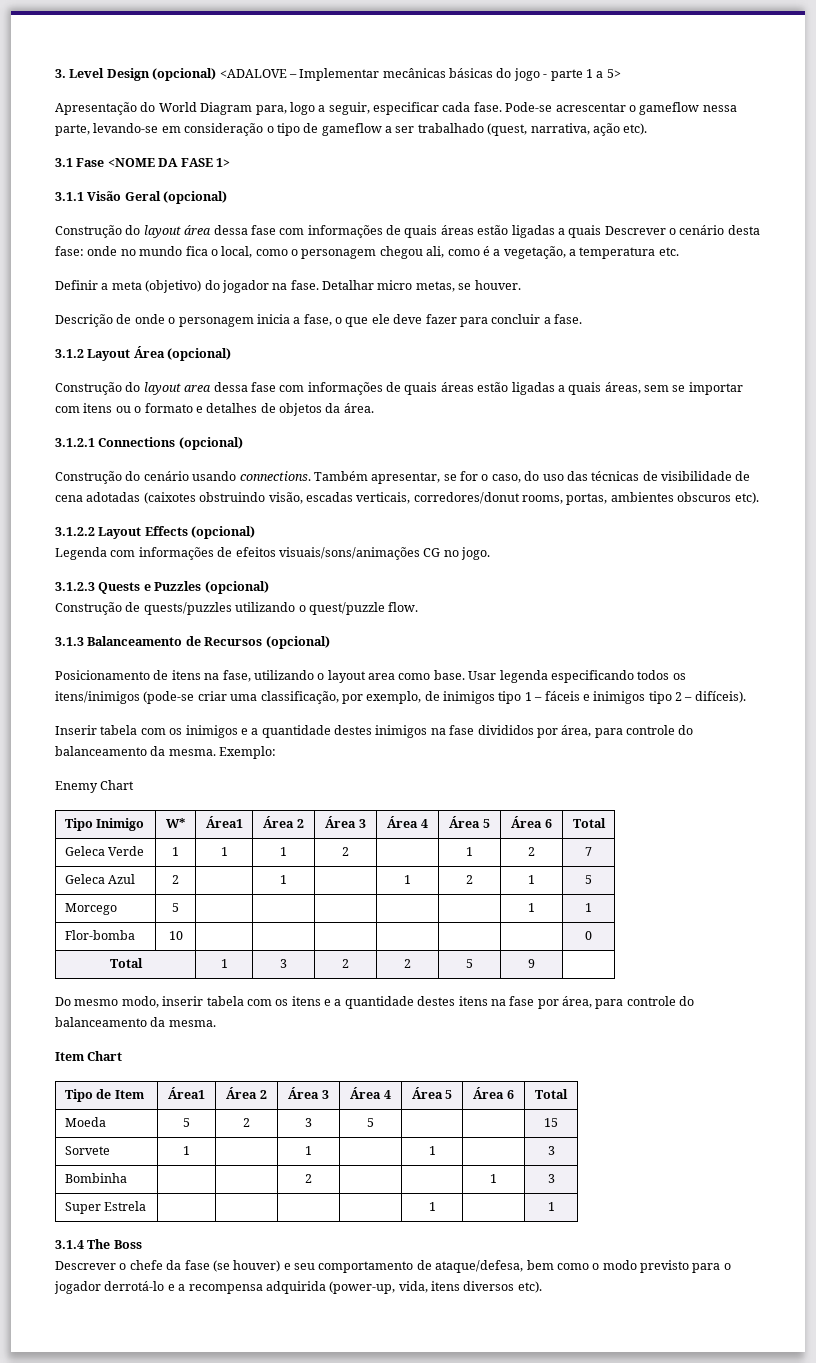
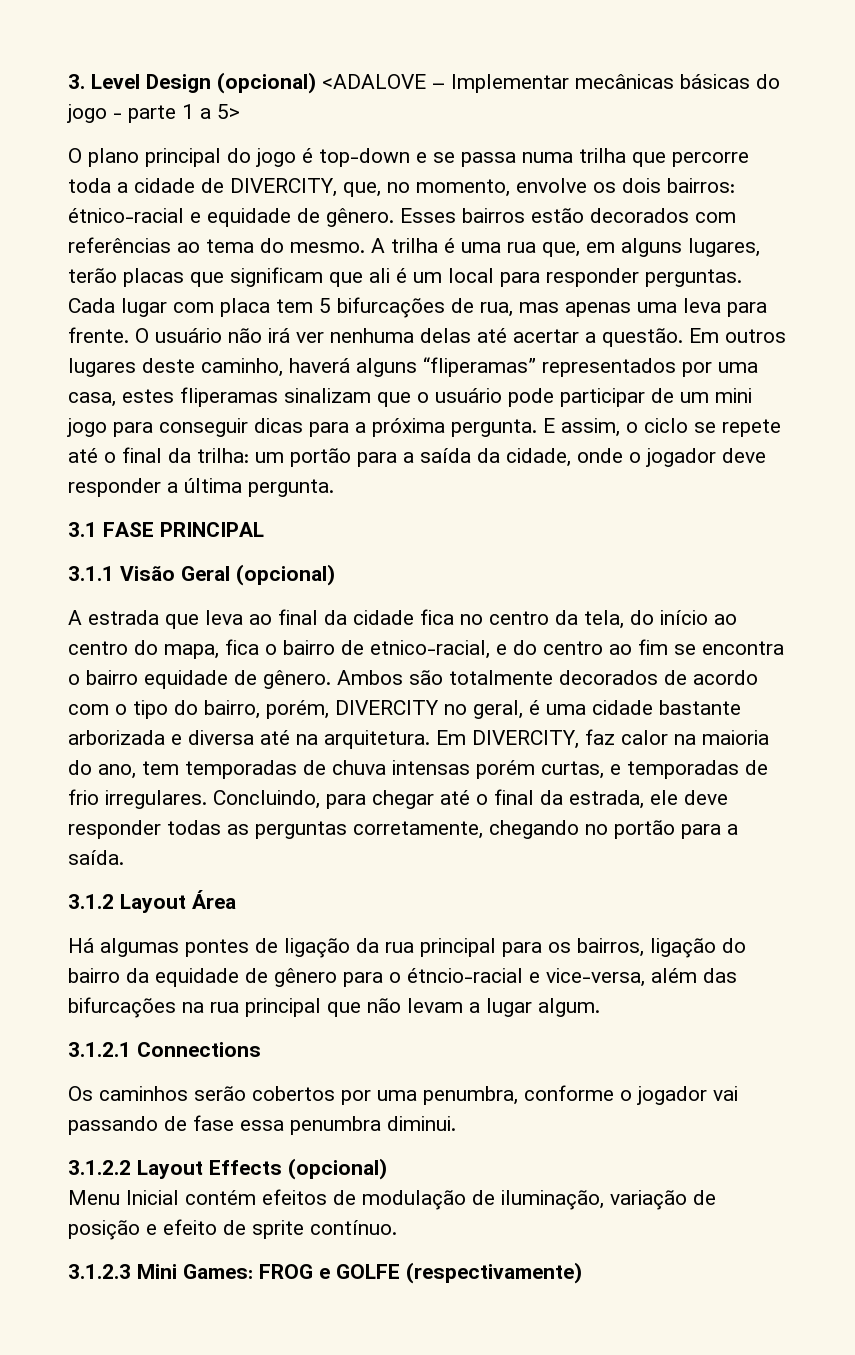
[55,102,737,115] [55,123,648,136] [55,158,230,167] [55,191,228,204] [55,225,760,238] [55,246,679,259] [55,280,521,293] [55,314,582,327] [55,346,232,361] [55,382,743,395] [55,403,374,416] [55,437,243,450] [55,471,751,484] [55,492,759,505] [55,526,256,539] [55,547,490,560] [55,581,269,594] [55,602,419,615] [55,636,330,649] [55,670,686,683] [55,691,746,704] [55,725,694,738] [55,746,277,759] [55,780,135,793] [64,818,145,831] [166,818,185,828] [205,816,243,828] [263,816,304,828] [325,816,366,828] [387,816,428,828] [449,816,490,828] [511,816,552,828] [572,818,606,828] [64,846,145,856] [172,847,179,856] [220,847,228,856] [280,847,287,856] [342,847,349,856] [466,847,473,856] [528,847,535,856] [585,847,592,856] [64,874,136,884] [172,875,179,884] [280,875,287,884] [404,875,411,884] [466,875,473,884] [528,875,535,884] [585,875,592,884] [64,903,117,915] [172,903,179,912] [528,903,535,912] [585,903,592,912] [64,930,135,940] [168,931,183,940] [585,931,592,940] [109,958,143,968] [220,959,228,968] [280,959,287,968] [342,959,349,968] [404,959,411,968] [466,959,473,968] [528,959,535,968] [55,996,695,1009] [55,1017,216,1027] [55,1051,123,1061] [64,1089,144,1102] [168,1087,205,1099] [226,1087,267,1099] [288,1087,329,1099] [350,1087,391,1099] [411,1087,453,1099] [473,1087,514,1099] [535,1089,568,1099] [64,1117,106,1127] [183,1118,190,1127] [243,1118,250,1127] [305,1118,312,1127] [367,1118,374,1127] [544,1118,558,1127] [64,1146,110,1155] [183,1146,190,1155] [305,1146,312,1155] [428,1146,436,1155] [547,1146,555,1155] [64,1173,127,1183] [305,1174,312,1183] [490,1174,497,1183] [547,1174,555,1183] [64,1201,147,1214] [428,1202,436,1211] [547,1202,555,1211] [55,1239,142,1249] [55,1260,731,1273] [54,1281,542,1294] Apresentação do World Diagram para, logo a seguir, especificar cada fase. Pode-se acrescentar o gameflow nessa parte, levando-se em consideração o tipo de gameflow a ser trabalhado (quest, narrativa, ação etc). // 3.1 Fase <NOME DA FASE 1> // 3.1.1 Visão Geral (opcional) // Construção do layout área dessa fase com informações de quais áreas estão ligadas a quais Descrever o cenário desta fase: onde no mundo fica o local, como o personagem chegou ali, como é a vegetação, a temperatura etc. // Definir a meta (objetivo) do jogador na fase. Detalhar micro metas, se houver. // Descrição de onde o personagem inicia a fase, o que ele deve fazer para concluir a fase. // 3.1.2 Layout Área (opcional) // Construção do layout area dessa fase com informações de quais áreas estão ligadas a quais áreas, sem se importar com itens ou o formato e detalhes de objetos da área. // 3.1.2.1 Connections (opcional) // Construção do cenário usando connections. Também apresentar, se for o caso, do uso das técnicas de visibilidade de cena adotadas (caixotes obstruindo visão, escadas verticais, corredores/donut rooms, portas, ambientes obscuros etc). // 3.1.2.2 Layout Effects (opcional) // Legenda com informações de efeitos visuais/sons/animações CG no jogo. // 3.1.2.3 Quests e Puzzles (opcional) // Construção de quests/puzzles utilizando o quest/puzzle flow. // 3.1.3 Balanceamento de Recursos (opcional) // Posicionamento de itens na fase, utilizando o layout area como base. Usar legenda especificando todos os itens/inimigos (pode-se criar uma classificação, por exemplo, de inimigos tipo 1 – fáceis e inimigos tipo 2 – difíceis). // Inserir tabela com os inimigos e a quantidade destes inimigos na fase divididos por área, para controle do balanceamento da mesma. Exemplo: // Enemy Chart // Tipo Inimigo | W* | Área1 | Área 2 | Área 3 | Área 4 | Área 5 | Área 6 | Total // Geleca Verde | 1 | 1 | 1 | 2 | | 1 | 2 | 7 // Geleca Azul | 2 | | 1 | | 1 | 2 | 1 | 5 // Morcego | 5 | | | | | | 1 | 1 // Flor-bomba | 10 | | | | | | | 0 // Total | 1 | 3 | 2 | 2 | 5 | 9 | // Do mesmo modo, inserir tabela com os itens e a quantidade destes itens na fase por área, para controle do balanceamento da mesma. // Item Chart // Tipo de Item | Área1 | Área 2 | Área 3 | Área 4 | Área 5 | Área 6 | Total // Moeda | 5 | 2 | 3 | 5 | | | 15 // Sorvete | 1 | | 1 | | 1 | | 3 // Bombinha | | | 2 | | | 1 | 3 // Super Estrela | | | | | 1 | | 1 // 3.1.4 The Boss // Descrever o chefe da fase (se houver) e seu comportamento de ataque/defesa, bem como o modo previsto para o jogador derrotá-lo e a recompensa adquirida (power-up, vida, itens diversos etc). -> [68,148,749,167] [68,178,735,197] [68,208,736,227] [68,237,760,257] [68,267,742,287] [68,297,767,318] [68,327,786,347] [68,357,758,377] [68,387,752,407] [67,418,781,437] [68,447,766,467] [68,478,334,497] [68,522,264,537] [68,564,335,586] [68,609,737,629] [68,639,784,659] [68,670,758,689] [68,700,741,719] [68,729,769,749] [68,760,768,779] [68,789,728,809] [68,820,738,839] [68,850,124,865] [68,890,236,913] [68,938,746,958] [68,968,737,987] [68,997,600,1018] [68,1042,261,1057] [68,1085,738,1105] [68,1115,456,1135] [68,1158,387,1180] [68,1189,716,1210] [68,1219,397,1240] [68,1262,582,1284] O plano principal do jogo é top-down e se passa numa trilha que percorre toda a cidade de DIVERCITY, que, no momento, envolve os dois bairros: étnico-racial e equidade de gênero. Esses bairros estão decorados com referências ao tema do mesmo. A trilha é uma rua que, em alguns lugares, terão placas que significam que ali é um local para responder perguntas. Cada lugar com placa tem 5 bifurcações de rua, mas apenas uma leva para frente. O usuário não irá ver nenhuma delas até acertar a questão. Em outros lugares deste caminho, haverá alguns “fliperamas” representados por uma casa, estes fliperamas sinalizam que o usuário pode participar de um mini jogo para conseguir dicas para a próxima pergunta. E assim, o ciclo se repete até o final da trilha: um portão para a saída da cidade, onde o jogador deve responder a última pergunta. // 3.1 FASE PRINCIPAL // 3.1.1 Visão Geral (opcional) // A estrada que leva ao final da cidade fica no centro da tela, do início ao centro do mapa, fica o bairro de etnico-racial, e do centro ao fim se encontra o bairro equidade de gênero. Ambos são totalmente decorados de acordo com o tipo do bairro, porém, DIVERCITY no geral, é uma cidade bastante arborizada e diversa até na arquitetura. Em DIVERCITY, faz calor na maioria do ano, tem temporadas de chuva intensas porém curtas, e temporadas de frio irregulares. Concluindo, para chegar até o final da estrada, ele deve responder todas as perguntas corretamente, chegando no portão para a saída. // 3.1.2 Layout Área // Há algumas pontes de ligação da rua principal para os bairros, ligação do bairro da equidade de gênero para o étncio-racial e vice-versa, além das bifurcações na rua principal que não levam a lugar algum. // 3.1.2.1 Connections // Os caminhos serão cobertos por uma penumbra, conforme o jogador vai passando de fase essa penumbra diminui. // 3.1.2.2 Layout Effects (opcional) // Menu Inicial contém efeitos de modulação de iluminação, variação de posição e efeito de sprite contínuo. // 3.1.2.3 Mini Games: FROG e GOLFE (respectivamente)

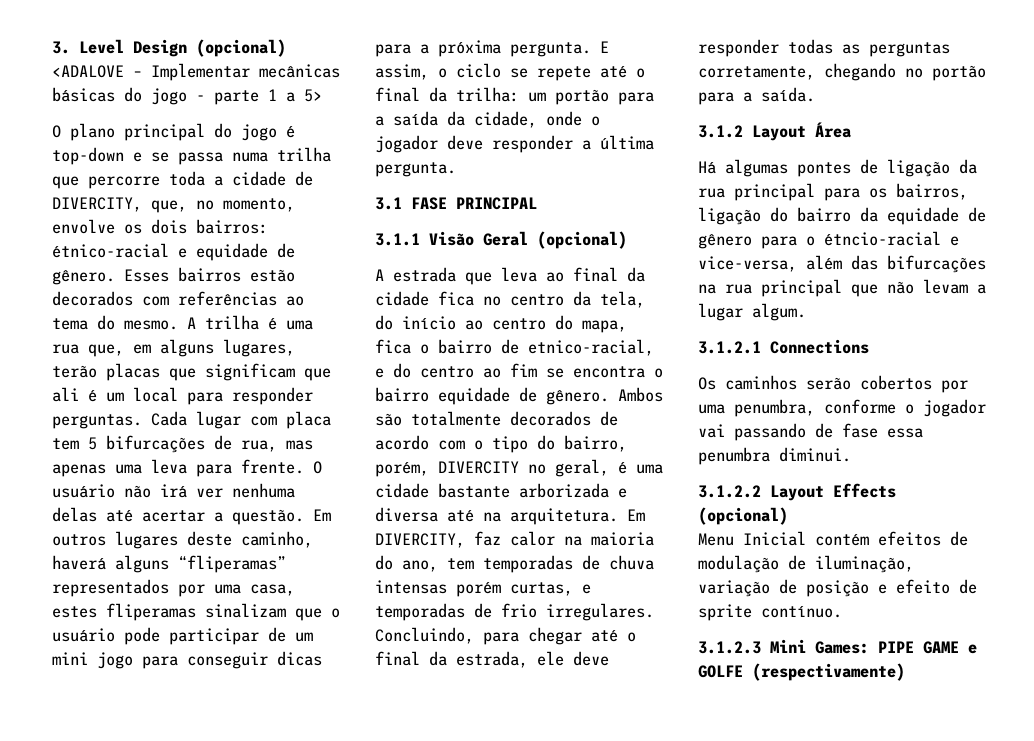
[259,1264,313,1279] FROG -> [878,641,959,654] PIPE GAME

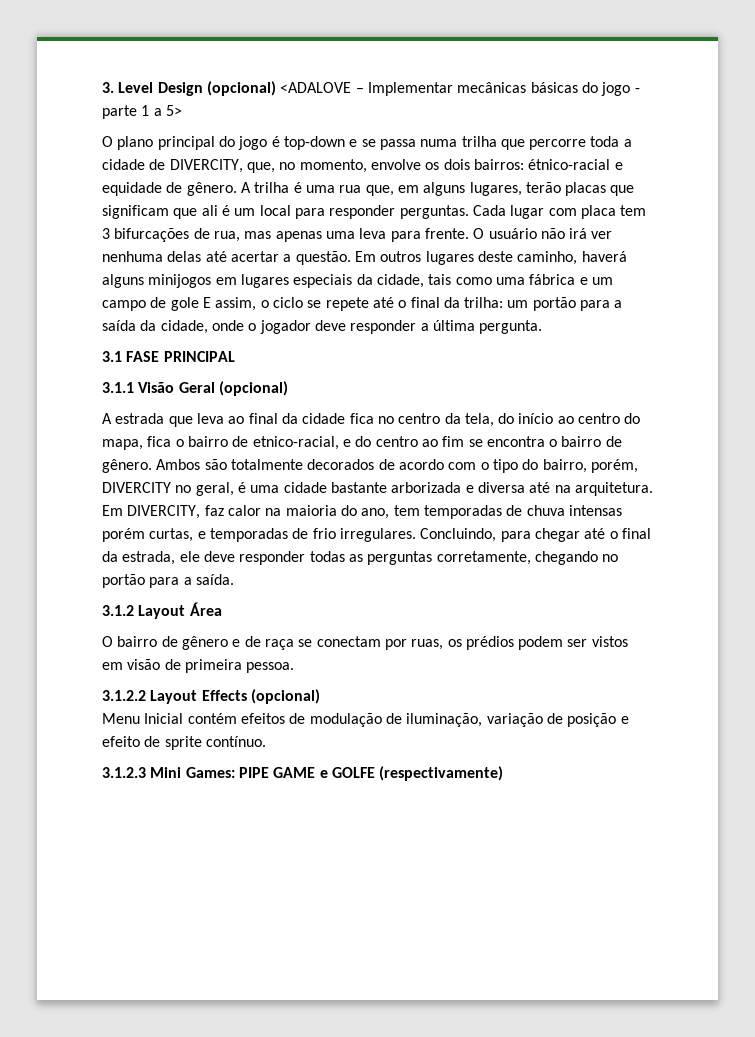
[124,267,295,282] [52,291,304,306] [52,315,178,330] Esses bairros estão decorados com referências ao tema do mesmo. -> (237, 189) none
[88,437,97,450] 5 -> [102,228,110,239] 3
[178,555,286,573] [52,579,295,597] [52,603,340,621] [52,627,313,645] [52,651,322,669] [375,40,591,57] “fliperamas” representados por uma casa, estes fliperamas sinalizam que o usuário pode participar de um mini jogo para conseguir dicas para a próxima pergunta. -> [148,274,613,288] [102,297,199,311] minijogos em lugares especiais da cidade, tais como uma fábrica e um campo de gole
[438,387,510,405] equidade -> (602, 441) none
[698,159,977,177] [698,183,968,201] [698,207,986,225] [698,231,959,249] [698,255,986,273] [698,279,986,297] [698,303,806,321] [698,339,869,354] [698,375,968,393] [698,399,986,417] [698,423,923,441] [698,447,851,465] Há algumas pontes de ligação da rua principal para os bairros, ligação do bairro da equidade de gênero para o étncio-racial e vice-versa, além das bifurcações na rua principal que não levam a lugar algum. // 3.1.2.1 Connections // Os caminhos serão cobertos por uma penumbra, conforme o jogador vai passando de fase essa penumbra diminui. -> [102,636,628,650] [102,659,295,673] O bairro de gênero e de raça se conectam por ruas, os prédios podem ser vistos em visão de primeira pessoa.

